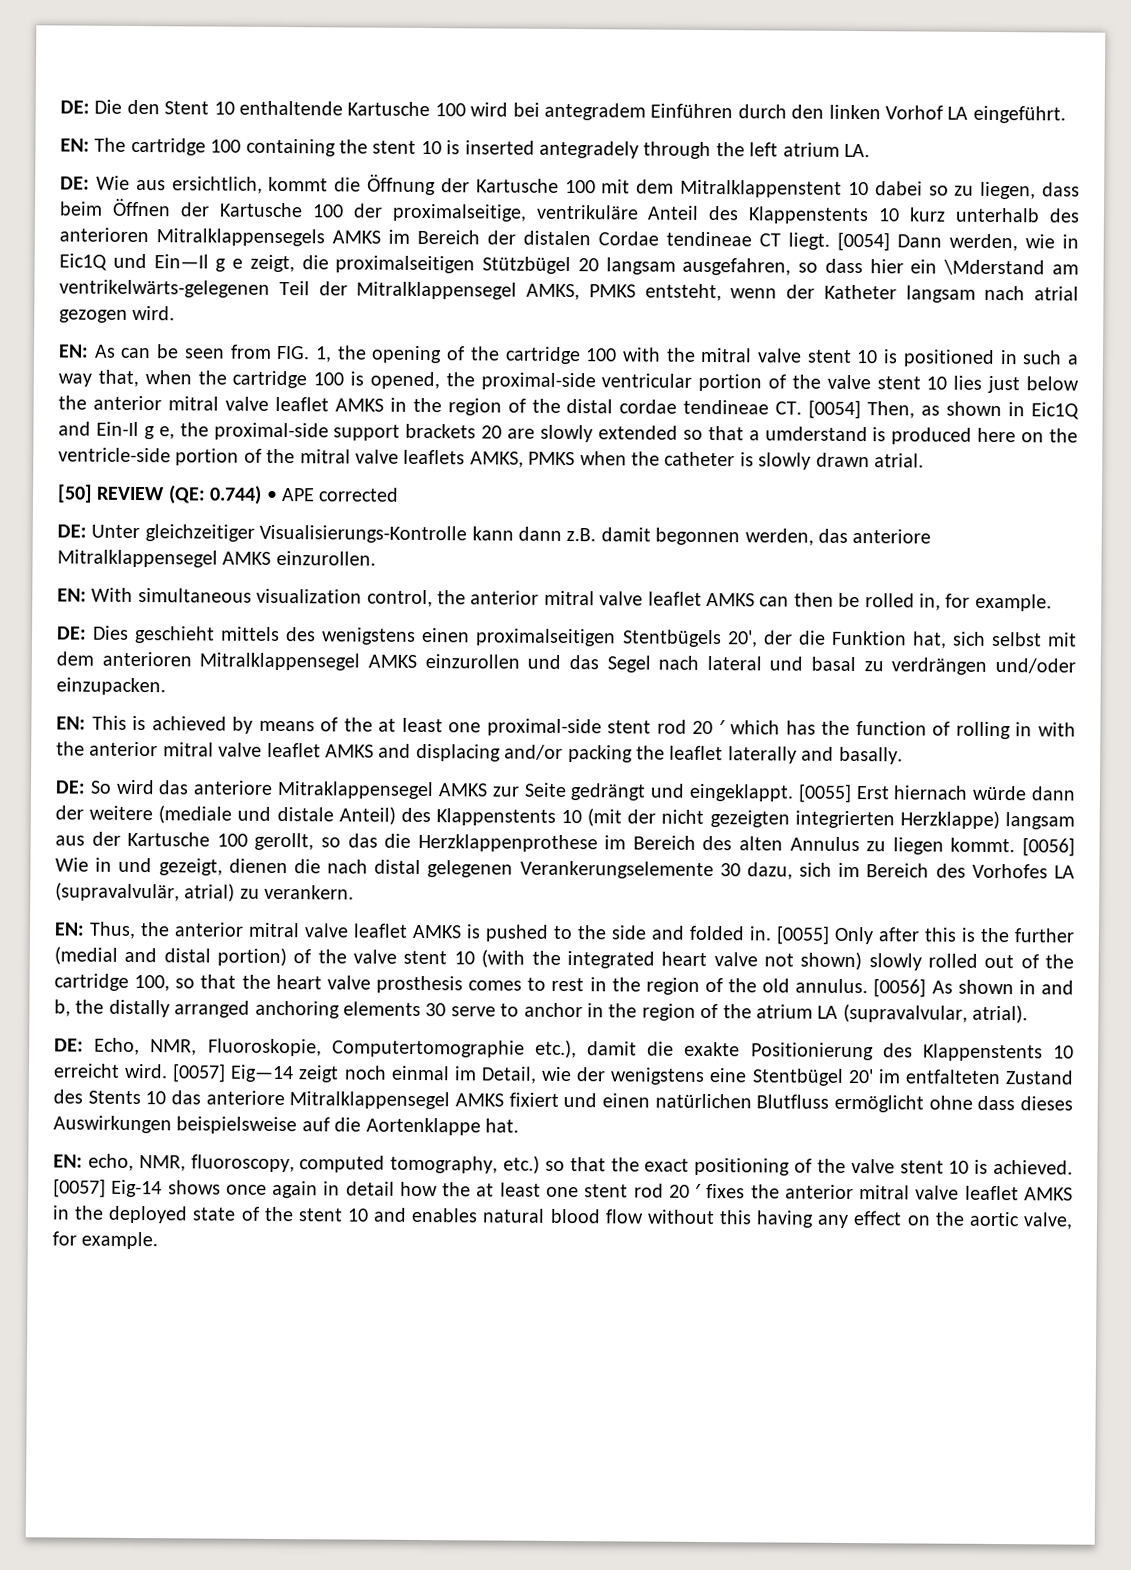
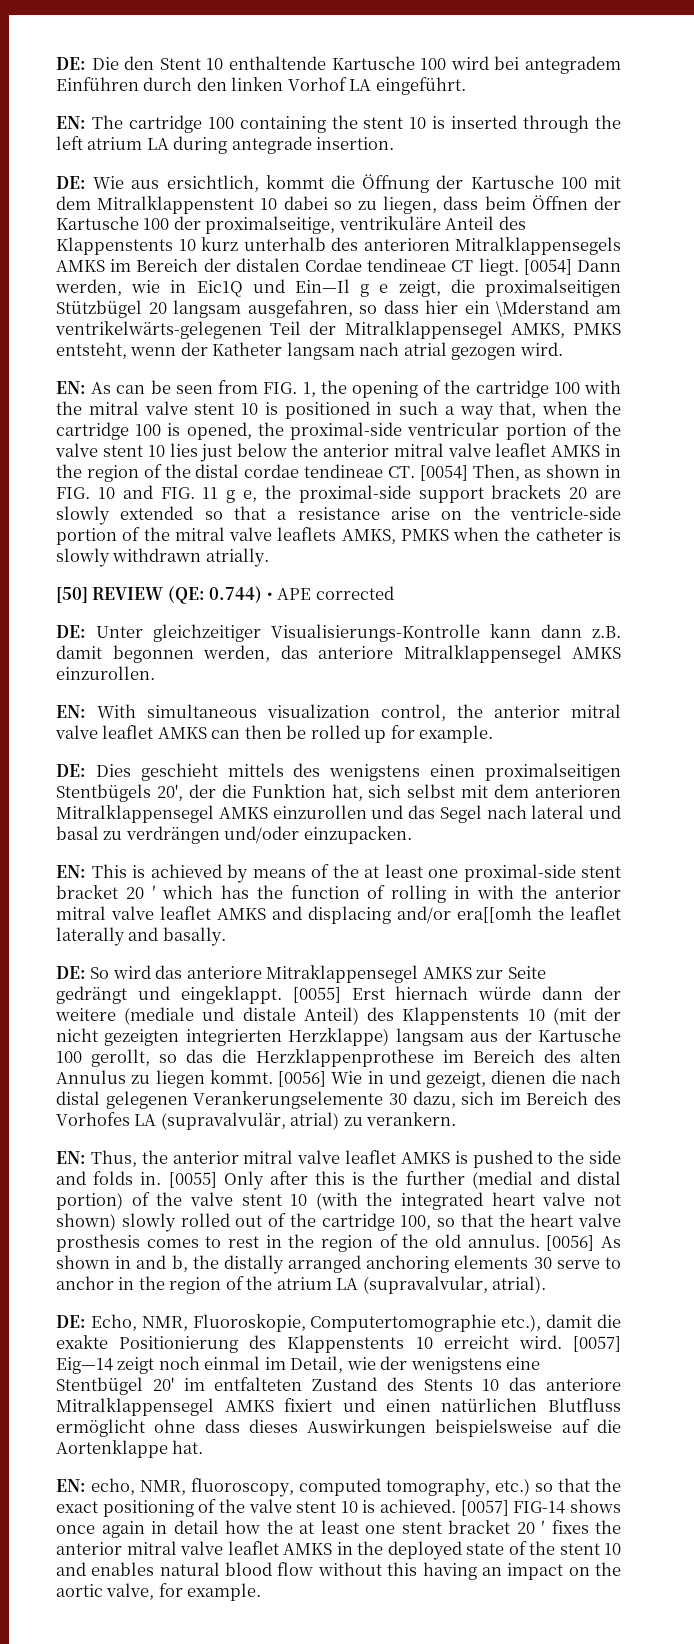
[538,140,639,159] antegradely -> (518, 122) none
[843,143,870,158] LA. -> [146,136,395,154] LA during antegrade insertion.
[1031,402,1080,420] [58,421,139,437] Eic1Q and Ein-Il -> [56,485,219,499] FIG. 10 and FIG. 11
[764,426,1017,445] umderstand is produced here -> [297,507,431,520] resistance arise
[815,452,924,468] drawn atrial. -> [112,548,269,567] withdrawn atrially.
[918,593,941,611] in, -> [364,730,387,743] up
[656,719,687,734] rod -> [56,885,118,899] bracket
[567,745,633,763] packing -> [457,906,532,923] era[[omh
[689,925,745,941] folded -> [93,1171,134,1185] folds
[111,1179,163,1198] Eig-14 -> [513,1501,566,1514] FIG-14
[633,1183,664,1198] rod -> [448,1520,510,1534] bracket
[817,1211,903,1228] any effect -> [481,1563,564,1580] an impact

